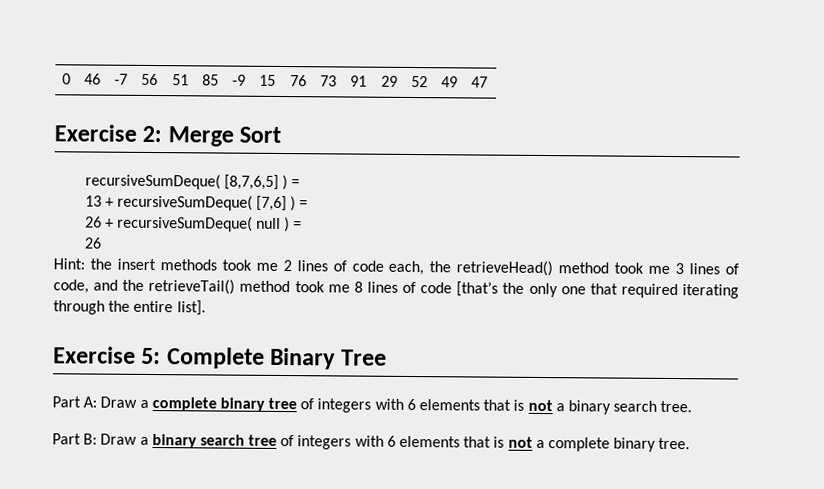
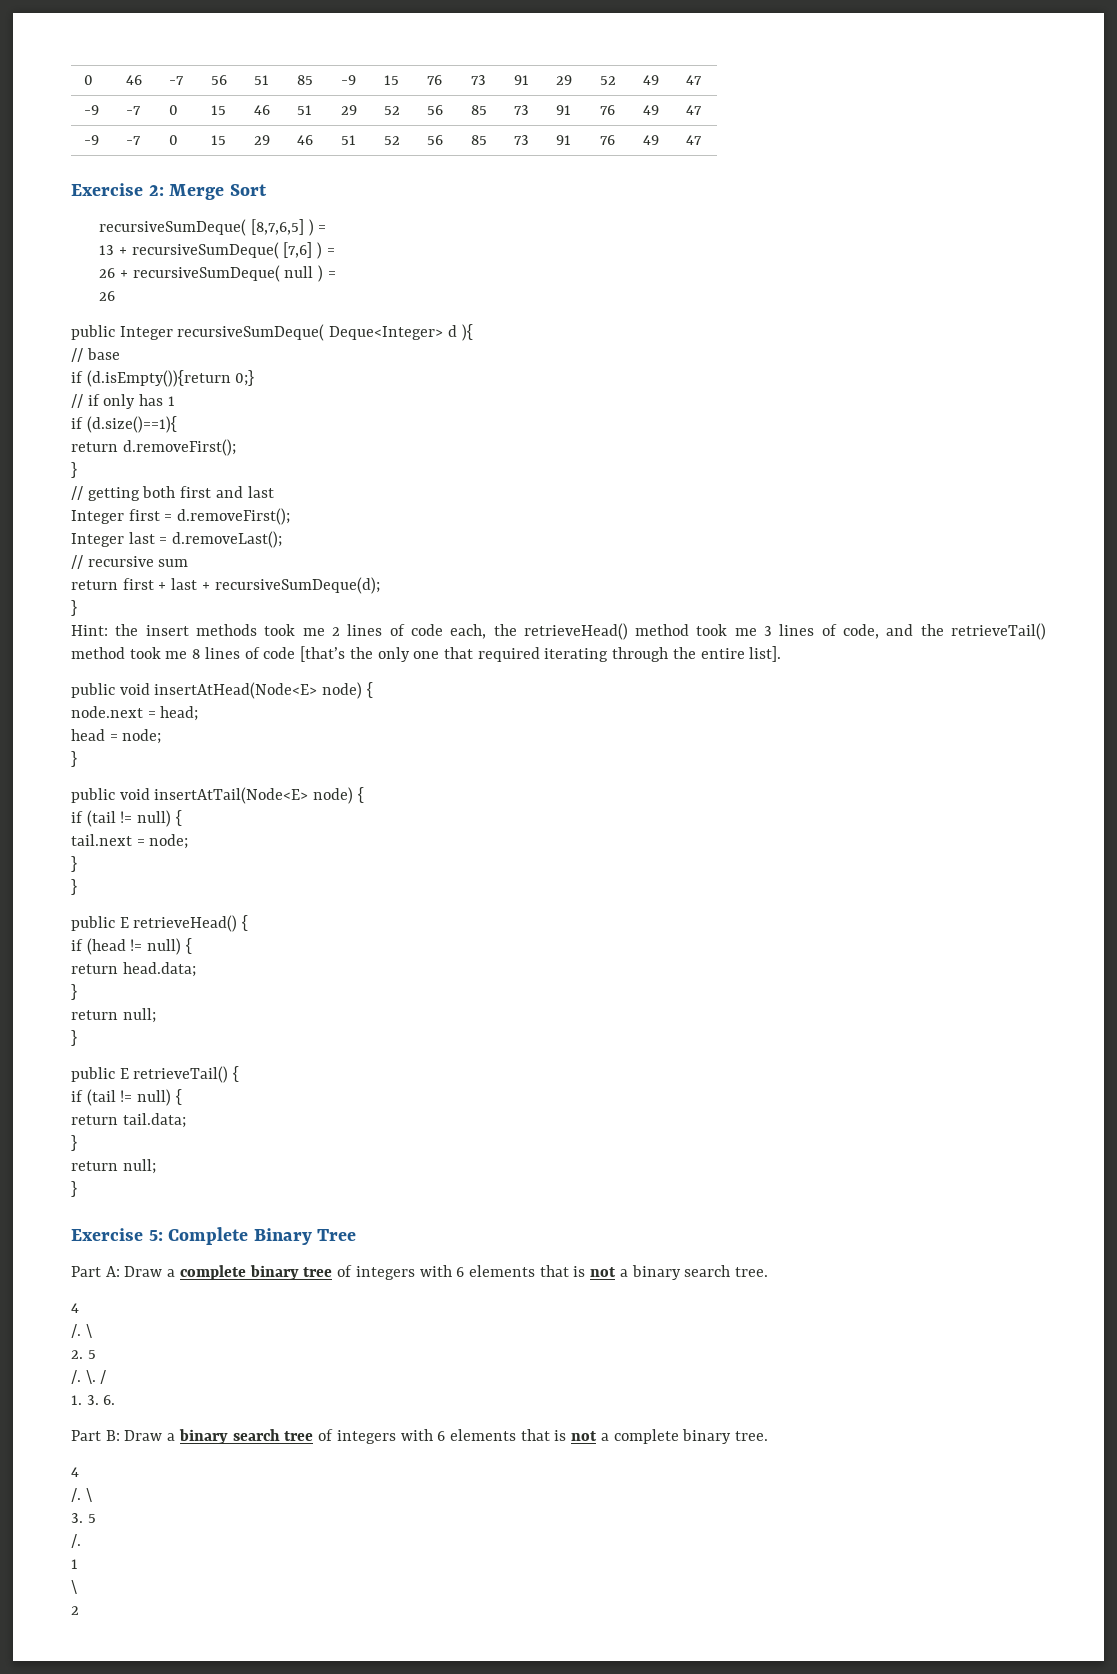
(488, 82) none -> [84,105,100,115] [126,106,142,115] [169,105,179,115] [211,105,227,115] [254,105,271,115] [297,105,313,115] [341,105,358,115] [384,106,401,115] [427,105,444,115] [471,105,488,115] [514,105,530,115] [556,105,572,115] [600,105,616,115] [643,105,660,115] [686,105,703,115] [84,135,100,145] [126,136,142,145] [169,135,179,145] [211,135,227,145] [254,135,271,145] [297,135,314,145] [341,135,357,145] [384,136,401,145] [427,135,444,145] [471,135,488,145] [514,135,530,145] [556,135,572,145] [600,135,616,145] [643,135,660,145] [686,135,703,145] // -9 | -7 | 0 | 15 | 46 | 51 | 29 | 52 | 56 | 85 | 73 | 91 | 76 | 49 | 47 // -9 | -7 | 0 | 15 | 29 | 46 | 51 | 52 | 56 | 85 | 73 | 91 | 76 | 49 | 47
(102, 243) none -> [71,324,473,341] [71,348,120,362] [71,370,255,387] [71,394,175,409] [71,416,177,433] [71,439,236,456] [71,462,77,478] [71,486,274,501] [71,508,291,525] [71,531,283,548] [71,555,189,569] [71,577,380,594] [71,600,77,616] // public Integer recursiveSumDeque( Deque<Integer> d ){ // // base // if (d.isEmpty()){return 0;} // // if only has 1 // if (d.size()==1){ // return d.removeFirst(); // } // // getting both first and last // Integer first = d.removeFirst(); // Integer last = d.removeLast(); // // recursive sum // return first + last + recursiveSumDeque(d); // }
(206, 308) none -> [71,682,373,699] [71,706,199,721] [71,729,162,744] [71,751,77,767] [71,787,364,804] [71,810,182,827] [71,834,189,849] [71,856,77,872] [71,879,77,895] [71,915,249,932] [71,938,192,955] [71,962,196,977] [71,984,77,1000] [71,1008,156,1023] [71,1030,77,1046] [71,1066,240,1083] [71,1089,182,1106] [71,1113,186,1128] [71,1135,77,1151] [71,1159,156,1174] [71,1181,77,1197] // public void insertAtHead(Node<E> node) { // node.next = head; // head = node; // } // public void insertAtTail(Node<E> node) { // if (tail != null) { // tail.next = node; // } // } // public E retrieveHead() { // if (head != null) { // return head.data; // } // return null; // } // public E retrieveTail() { // if (tail != null) { // return tail.data; // } // return null; // }
(693, 406) none -> [71,1303,79,1313] [71,1324,92,1338] [71,1350,96,1359] [71,1370,107,1384] [71,1395,116,1405] // 4 // /. \ // 2. 5 // /. \. / // 1. 3. 6.
(691, 443) none -> [71,1467,79,1477] [71,1488,92,1502] [71,1513,96,1523] [71,1534,81,1548] [71,1559,78,1569] [71,1580,77,1594] [71,1606,79,1615] // 4 // /. \ // 3. 5 // /. // 1 // \ // 2

